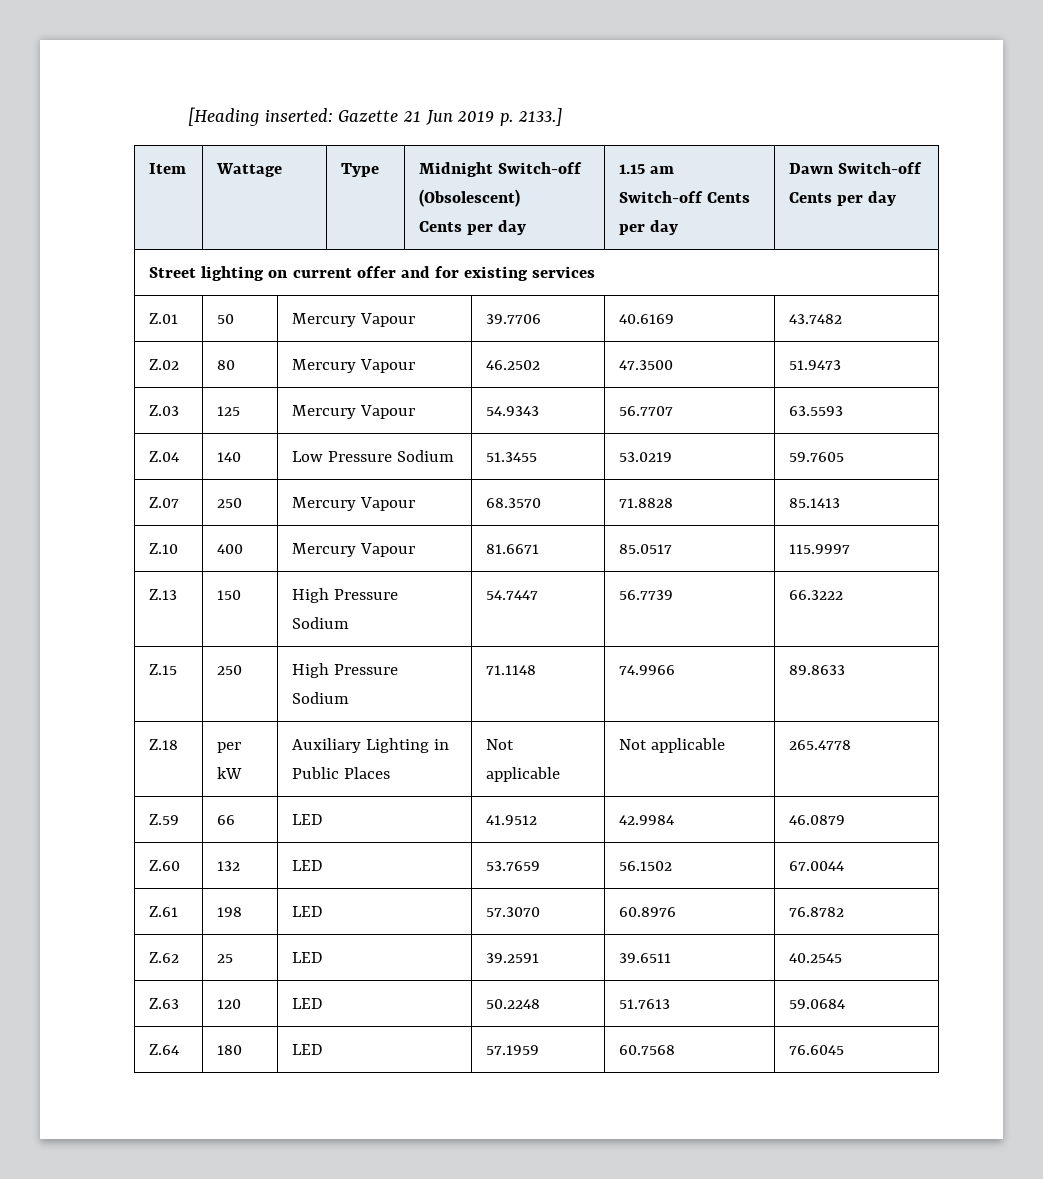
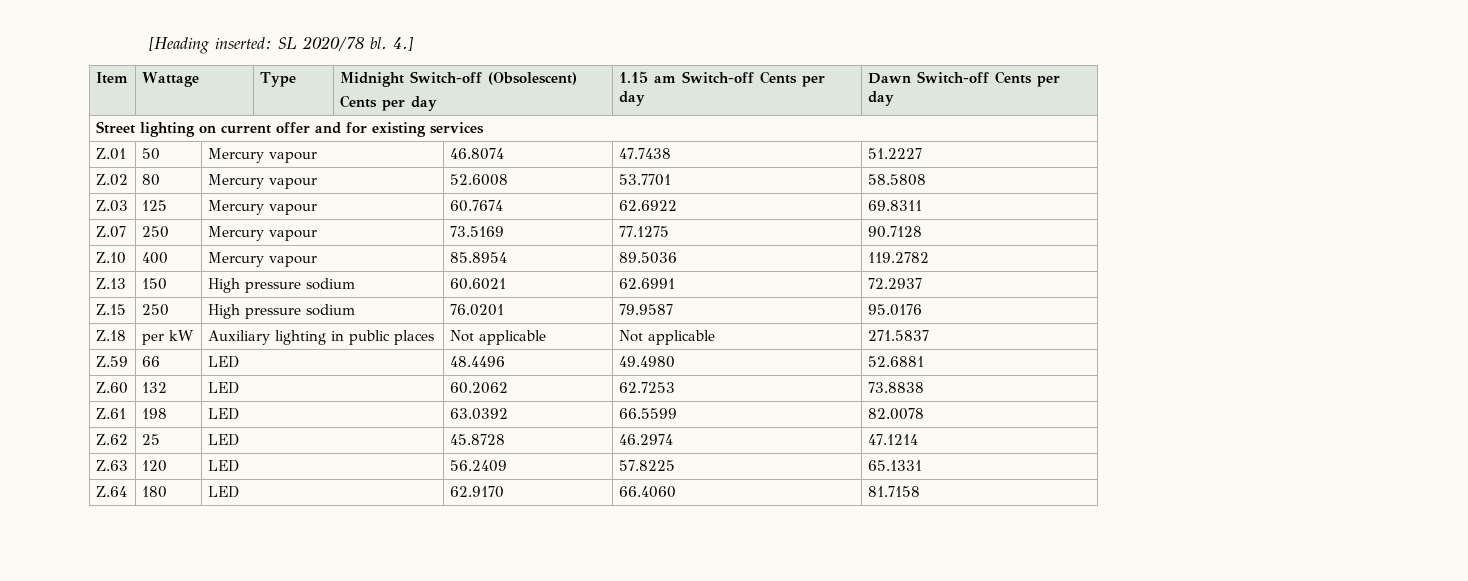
[338,108,562,126] Gazette 21 Jun 2019 p. 2133.] -> [277,36,414,51] SL 2020/78 bl. 4.]
[360,313,416,327] [486,314,542,324] [619,314,675,324] [789,314,843,324] Vapour | 39.7706 | 40.6169 | 43.7482 -> [268,152,317,163] [449,148,504,160] [618,148,671,159] [867,148,922,159] vapour | 46.8074 | 47.7438 | 51.2227
[360,359,416,373] [486,360,541,370] [619,360,674,370] [789,360,842,370] Vapour | 46.2502 | 47.3500 | 51.9473 -> [268,178,317,189] [449,174,508,186] [618,174,671,186] [867,174,926,186] vapour | 52.6008 | 53.7701 | 58.5808
[360,405,416,419] [486,406,540,416] [619,406,674,416] [789,406,844,416] [149,451,180,462] [217,452,242,462] [292,450,455,462] [486,452,538,462] [619,452,673,462] [789,452,845,462] Vapour | 54.9343 | 56.7707 | 63.5593 // Z.04 | 140 | Low Pressure Sodium | 51.3455 | 53.0219 | 59.7605 -> [268,204,317,215] [449,200,503,212] [618,200,677,211] [867,200,922,211] vapour | 60.7674 | 62.6922 | 69.8311
[360,497,416,511] [486,498,542,508] [619,498,674,508] [789,498,841,508] Vapour | 68.3570 | 71.8828 | 85.1413 -> [268,230,317,241] [449,226,504,237] [618,226,669,237] [867,226,922,238] vapour | 73.5169 | 77.1275 | 90.7128
[360,543,416,557] [486,544,540,554] [619,544,673,554] [789,544,851,554] Vapour | 81.6671 | 85.0517 | 115.9997 -> [268,256,317,267] [449,252,507,263] [618,252,677,264] [867,252,929,263] vapour | 85.8954 | 89.5036 | 119.2782
[334,589,399,600] [292,617,350,629] [486,590,539,600] [619,590,674,600] [789,590,844,600] [149,664,178,675] [217,665,243,675] [292,663,399,678] [292,692,350,704] [486,665,537,675] [619,665,676,675] [789,665,846,675] Pressure Sodium | 54.7447 | 56.7739 | 66.3222 // Z.15 | 250 | High Pressure Sodium | 71.1148 | 74.9966 | 89.8633 -> [244,278,355,293] [449,278,506,290] [618,278,675,289] [867,278,922,289] [95,304,126,315] [141,304,169,316] [207,304,355,319] [449,304,504,316] [618,304,673,315] [867,304,922,316] pressure sodium | 60.6021 | 62.6991 | 72.2937 // Z.15 | 250 | High pressure sodium | 76.0201 | 79.9587 | 95.0176
[366,738,450,753] [292,767,391,779] Lighting in Public Places -> [274,330,434,345] lighting in public places
[789,740,852,750] 265.4778 -> [867,330,929,341] 271.5837
[486,815,538,825] [619,815,675,825] [789,815,846,825] 41.9512 | 42.9984 | 46.0879 -> [449,356,505,367] [618,356,675,368] [867,356,924,367] 48.4496 | 49.4980 | 52.6881
[486,861,541,871] [619,861,673,871] [789,861,845,871] 53.7659 | 56.1502 | 67.0044 -> [449,382,508,394] [618,382,675,393] [867,382,924,393] 60.2062 | 62.7253 | 73.8838
[486,907,541,917] [619,907,677,917] [789,907,845,917] 57.3070 | 60.8976 | 76.8782 -> [449,408,508,420] [618,408,677,419] [867,408,924,420] 63.0392 | 66.5599 | 82.0078
[486,953,540,963] [619,953,672,963] [789,953,843,963] 39.2591 | 39.6511 | 40.2545 -> [449,434,505,445] [618,434,673,445] [867,434,918,445] 45.8728 | 46.2974 | 47.1214
[486,999,541,1009] [619,999,671,1009] [789,999,846,1009] 50.2248 | 51.7613 | 59.0684 -> [449,460,507,472] [618,460,675,471] [867,460,922,471] 56.2409 | 57.8225 | 65.1331
[486,1045,540,1055] [619,1045,676,1055] [789,1045,845,1055] 57.1959 | 60.7568 | 76.6045 -> [449,486,504,498] [618,486,676,498] [867,486,920,497] 62.9170 | 66.4060 | 81.7158

